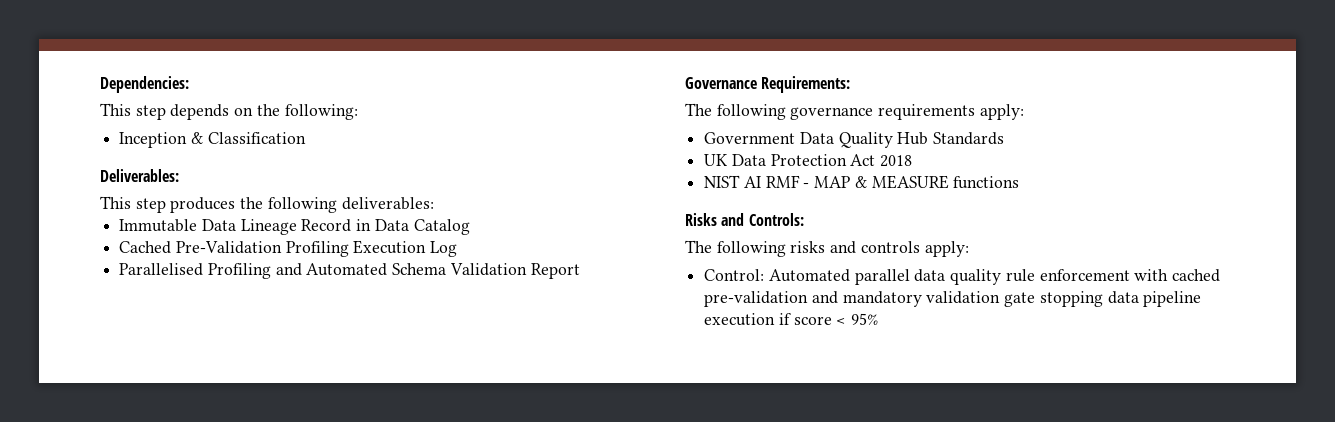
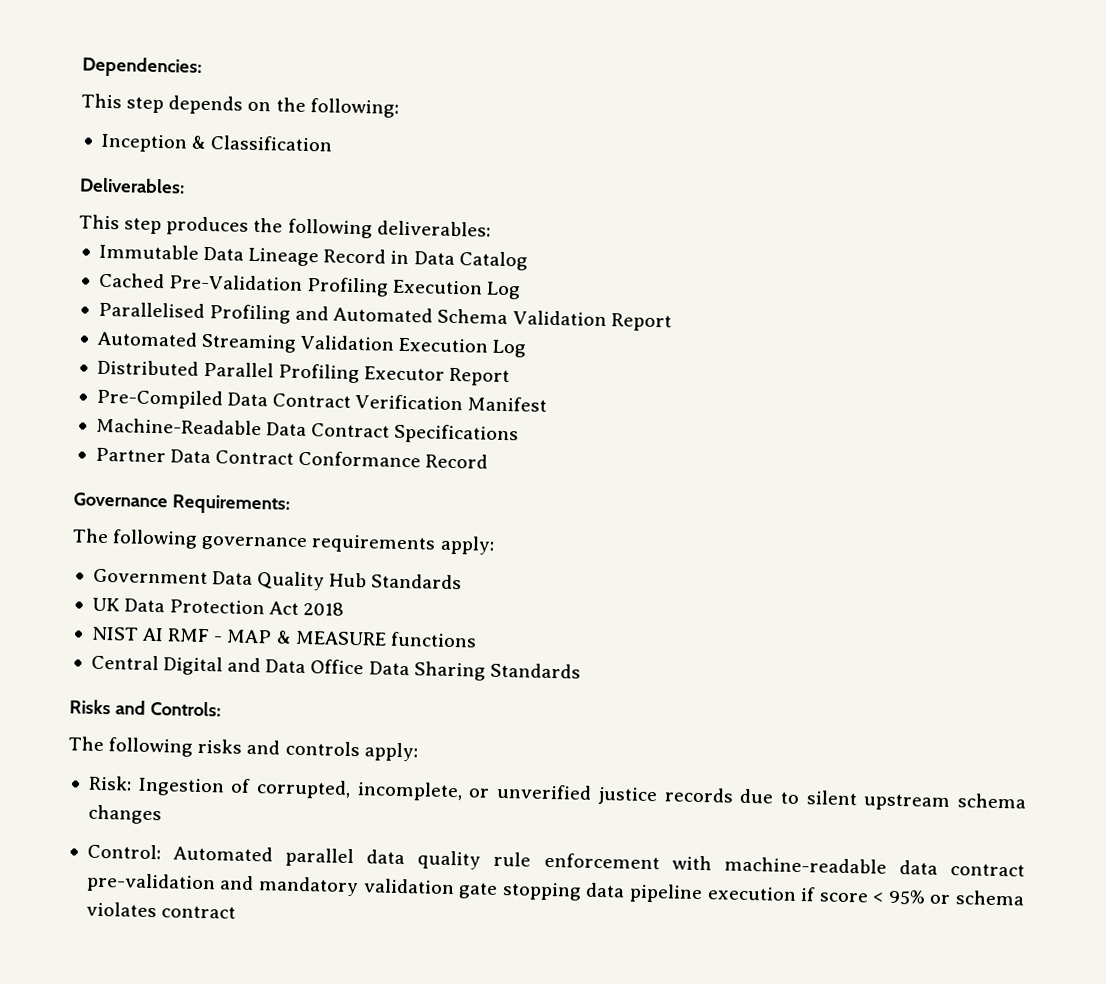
(580, 271) none -> [96,330,528,358] [96,359,511,387] [95,388,548,412] [95,417,520,445] [94,447,489,469] // Automated Streaming Validation Execution Log // Distributed Parallel Profiling Executor Report // Pre-Compiled Data Contract Verification Manifest // Machine-Readable Data Contract Specifications // Partner Data Contract Conformance Record
(1020, 182) none -> [90,654,581,681] // Central Digital and Data Office Data Sharing Standards
(969, 249) none -> [87,775,1028,812] [87,804,162,825] // Risk: Ingestion of corrupted, incomplete, or unverified justice records due to silent upstream schema changes
[1172,269,1221,282] cached -> [723,856,1026,877] machine-readable data contract
(879, 319) none -> [929,890,1025,906] [85,901,237,919] or schema violates contract

